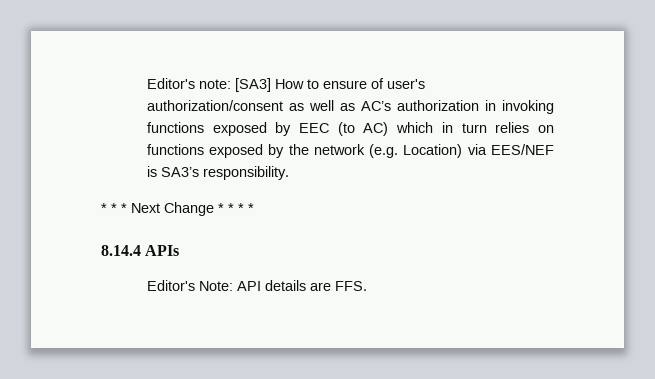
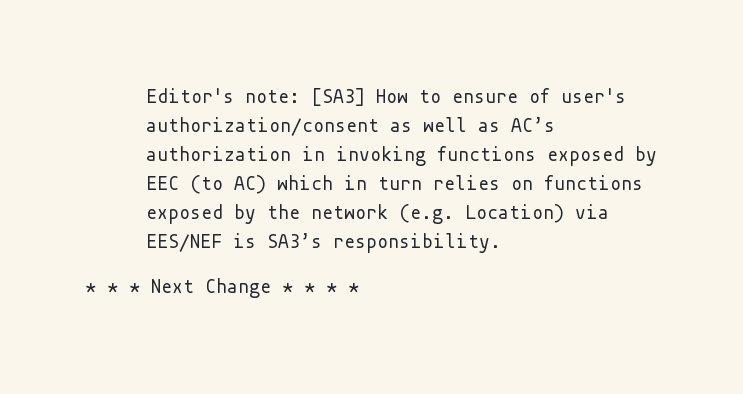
[101,245,180,256] [146,280,367,291] // 8.14.4 APIs // Editor's Note: API details are FFS. -> (359, 288) none

